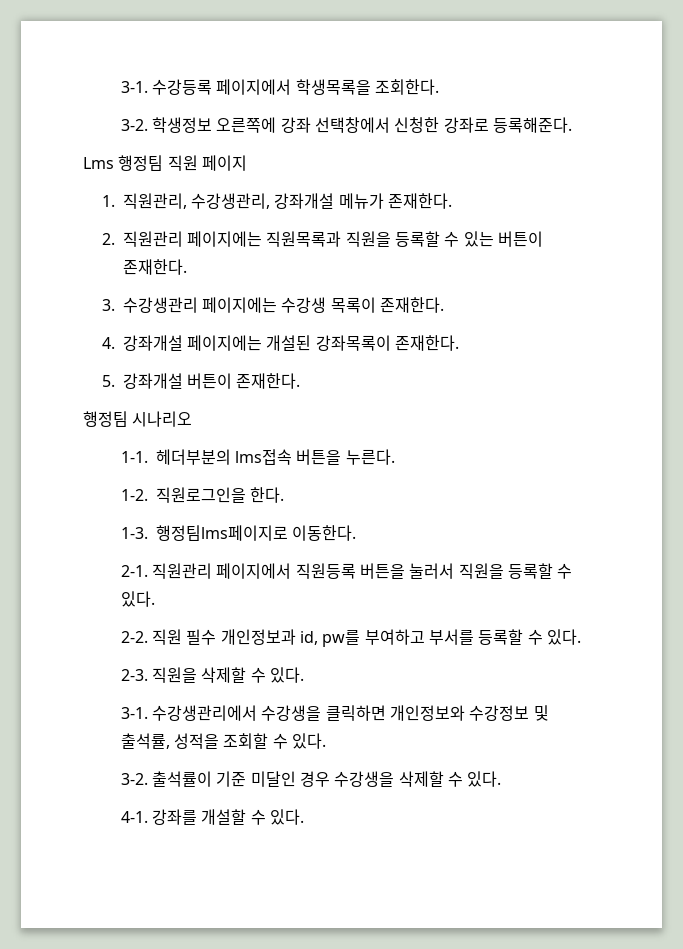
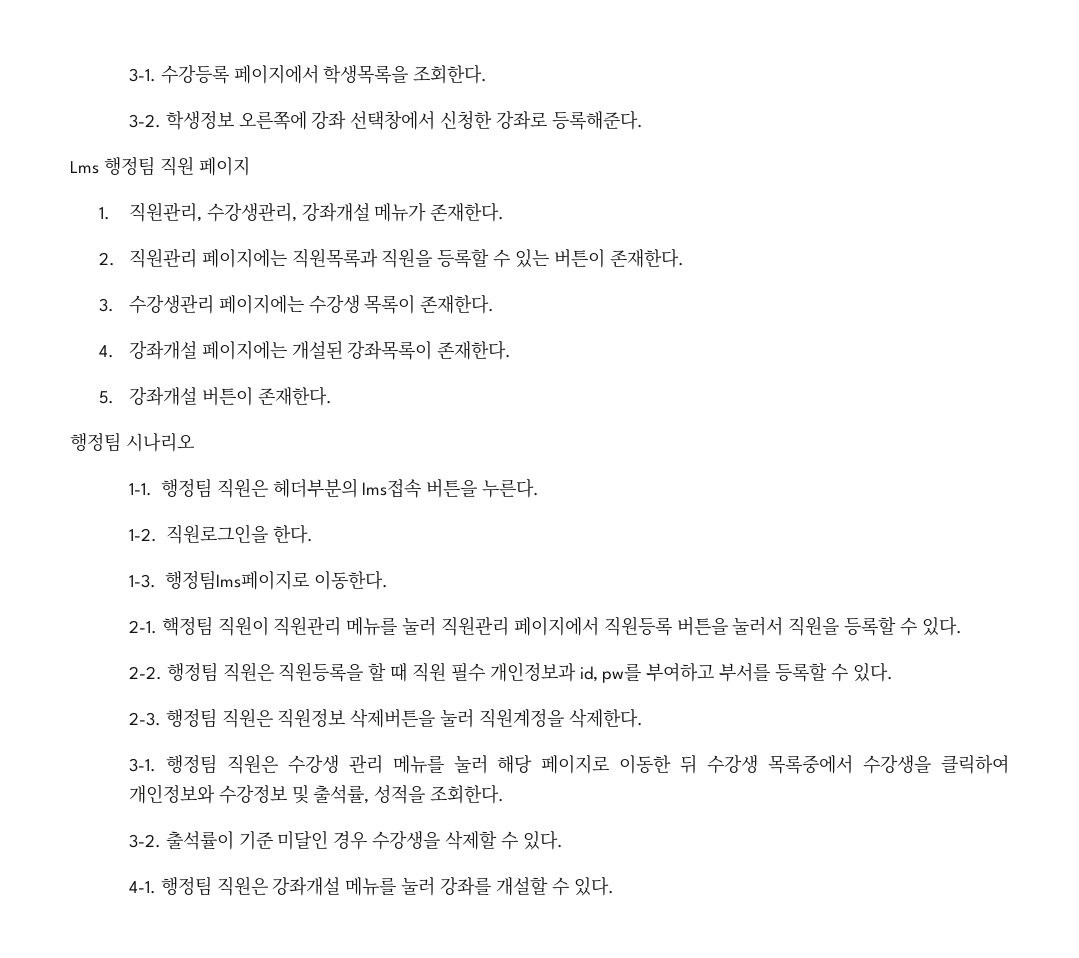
(148, 457) none -> [160,478,268,498] 행정팀 직원은
(148, 571) none -> [161,616,437,636] 핵정팀 직원이 직원관리 메뉴를 눌러
(148, 637) none -> [166,662,408,682] 행정팀 직원은 직원등록을 할 때
[151,667,304,683] [120,705,386,721] 직원을 삭제할 수 있다. // 3-1. 수강생관리에서 수강생을 클릭하면 -> [165,708,643,728] [128,754,1010,774] 행정팀 직원은 직원정보 삭제버튼을 눌러 직원계정을 삭제한다. // 3-1. 행정팀 직원은 수강생 관리 메뉴를 눌러 해당 페이지로 이동한 뒤 수강생 목록중에서 수강생을 클릭하여
[223,733,326,749] 조회할 수 있다. -> [430,784,505,804] 조회한다.
(148, 817) none -> [160,876,436,896] 행정팀 직원은 강좌개설 메뉴를 눌러

